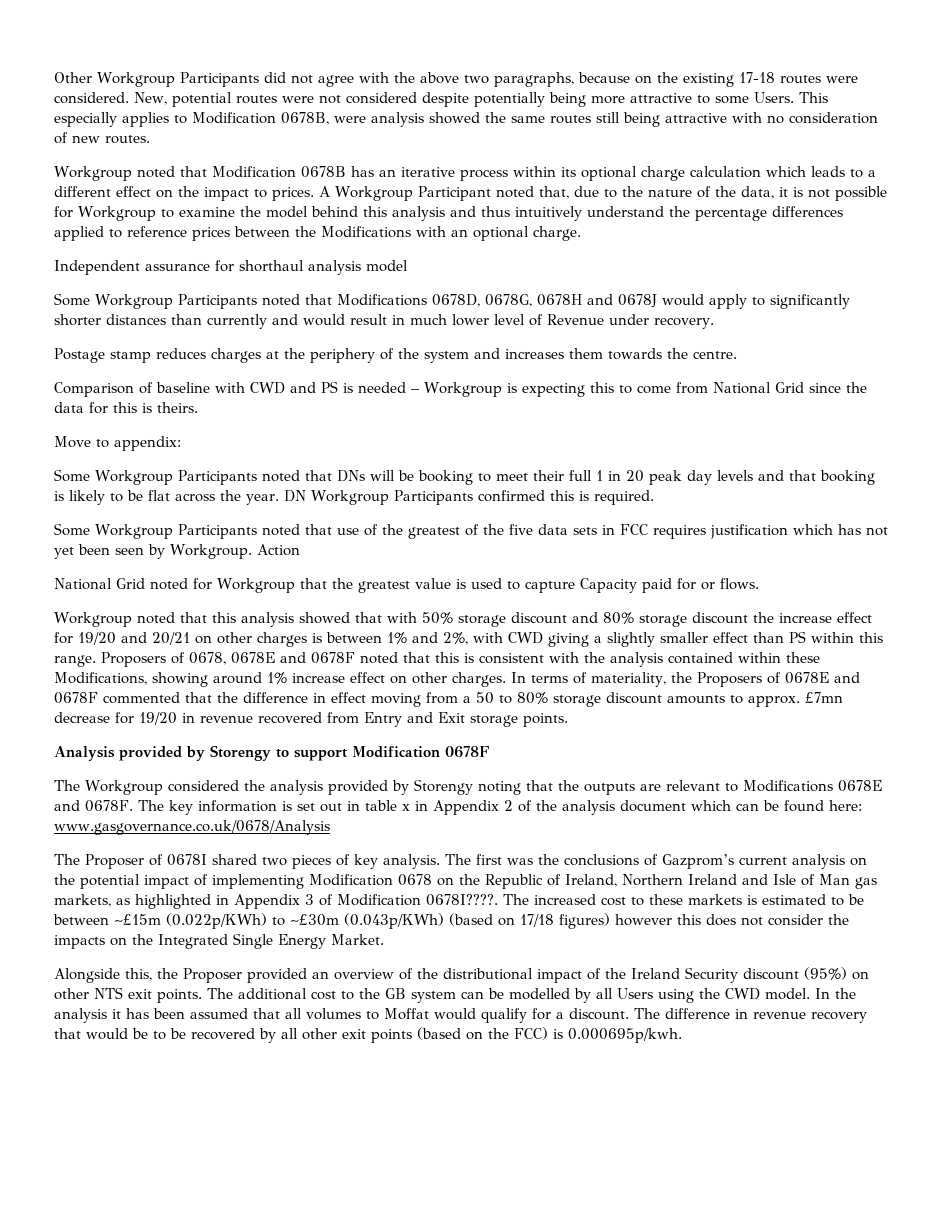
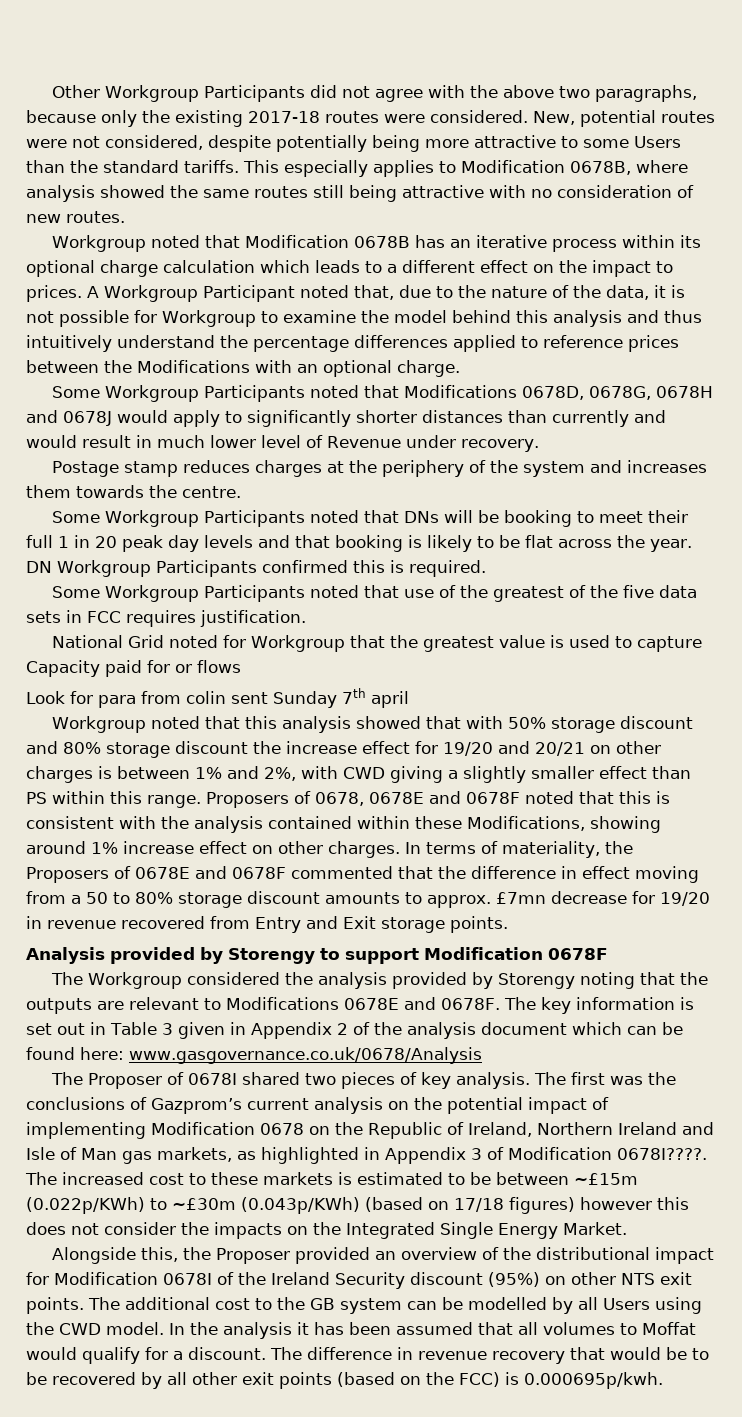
[634,75,652,84] on -> [101,110,137,127] only
[738,72,775,83] 17-18 -> [248,111,320,123] 2017-18
[345,92,417,104] considered -> [105,135,203,150] considered,
[753,92,794,103] Users. -> [634,136,681,148] [26,160,239,173] Users than the standard tariffs.
[334,116,366,123] were -> [636,160,688,173] where
[54,260,408,275] // Independent assurance for shorthaul analysis model -> (460, 368) none
[54,381,867,397] [54,402,198,414] [54,436,181,451] // Comparison of baseline with CWD and PS is needed – Workgroup is expecting this to come from National Grid since the data for this is theirs. // Move to appendix: -> (241, 492) none
[709,524,888,539] [54,544,300,559] justification which has not yet been seen by Workgroup. Action -> [200,610,306,627] justification.
[719,578,759,590] flows. -> [197,660,241,673] [26,688,409,708] flows // Look for para from colin sent Sunday 7th april
[364,800,410,811] table x -> [110,1022,225,1039] Table 3 given
(582, 976) none -> [26,1272,212,1285] for Modification 0678I

